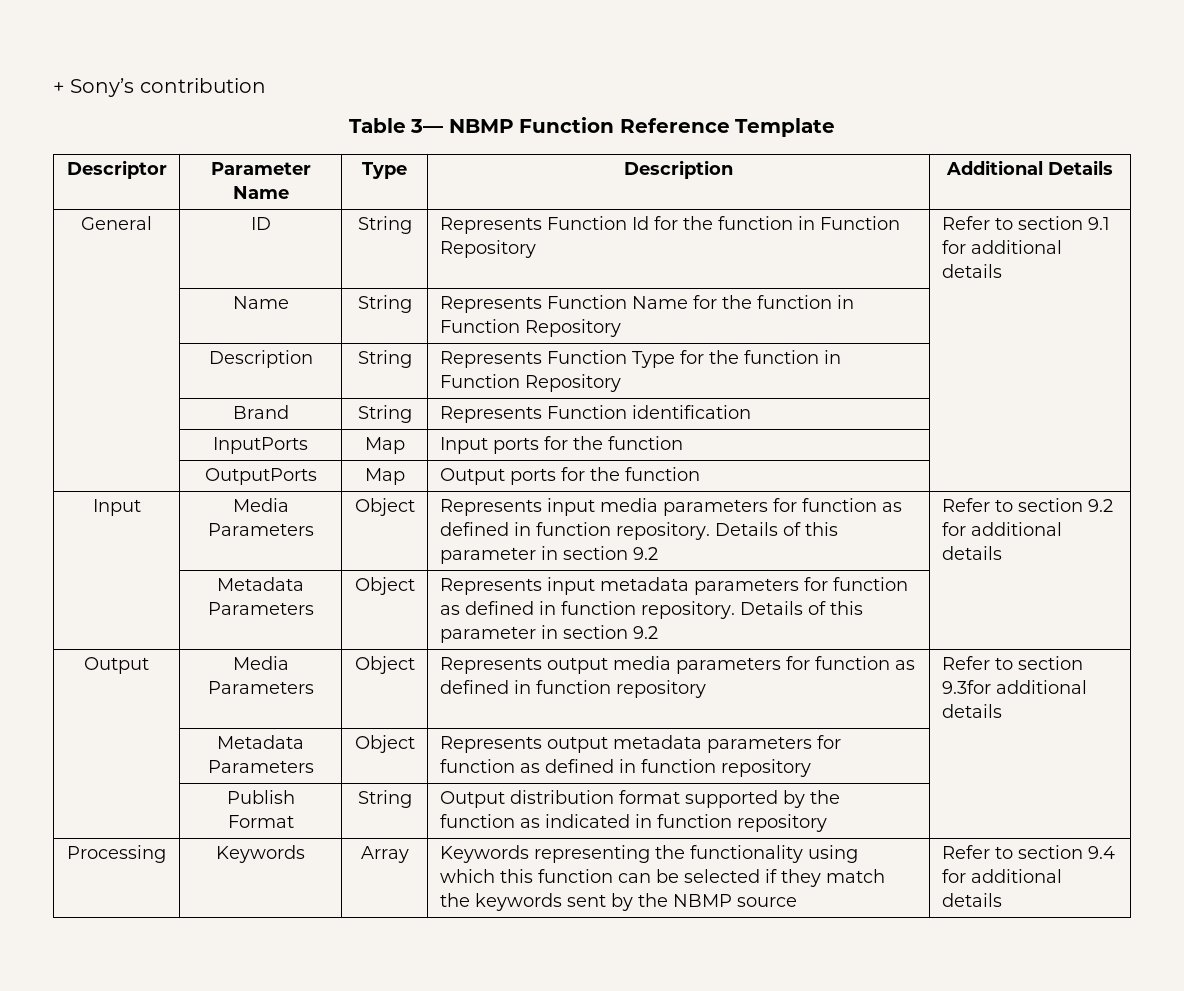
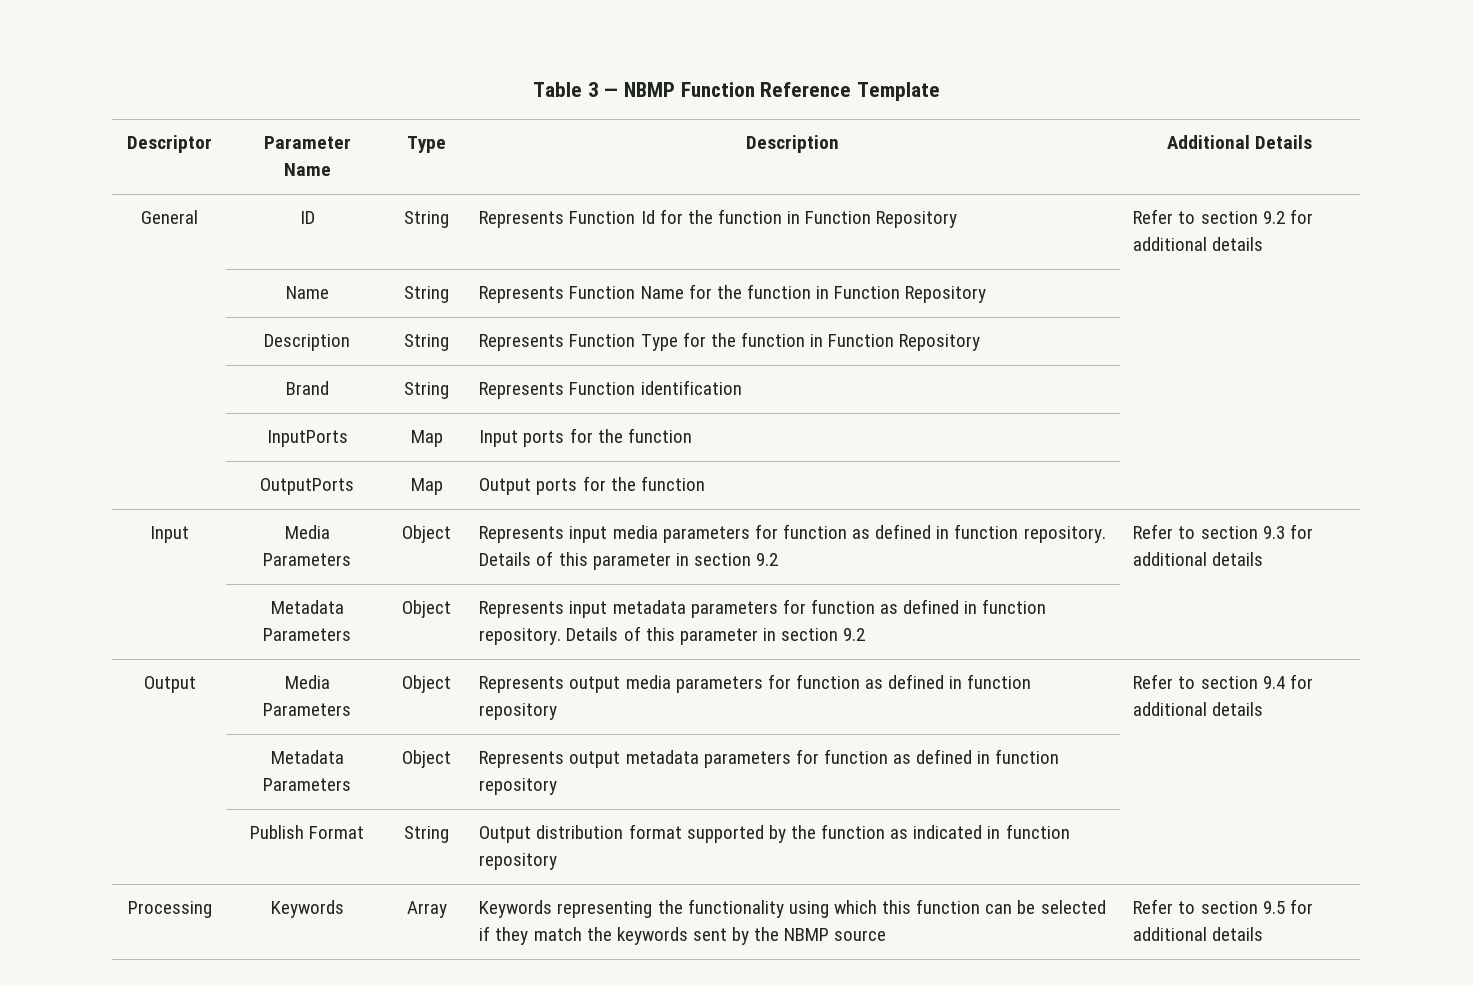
[53,78,266,97] [349,118,444,133] + Sony’s contribution // Table 3— -> [532,82,619,97] Table 3 —
[1087,217,1110,230] 9.1 -> [1262,211,1285,224] 9.2
[1087,499,1113,512] 9.2 -> [1262,526,1285,539] 9.3
[941,680,991,694] 9.3for -> [1262,674,1313,689] 9.4 for
[1087,846,1115,859] 9.4 -> [1262,901,1285,914] 9.5

